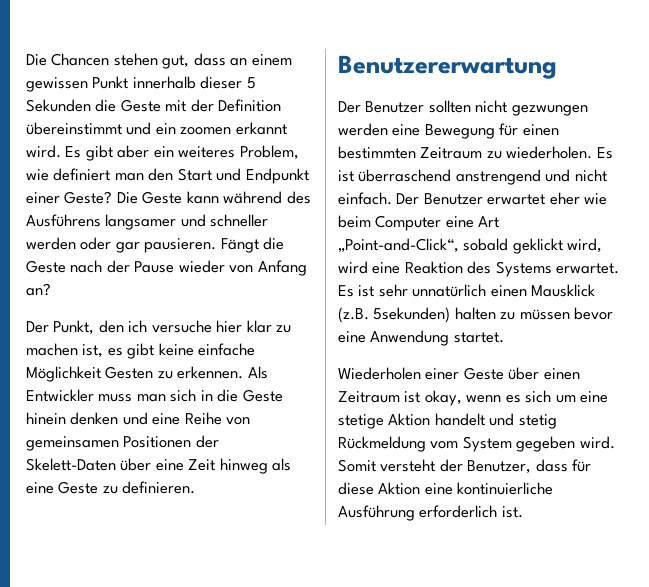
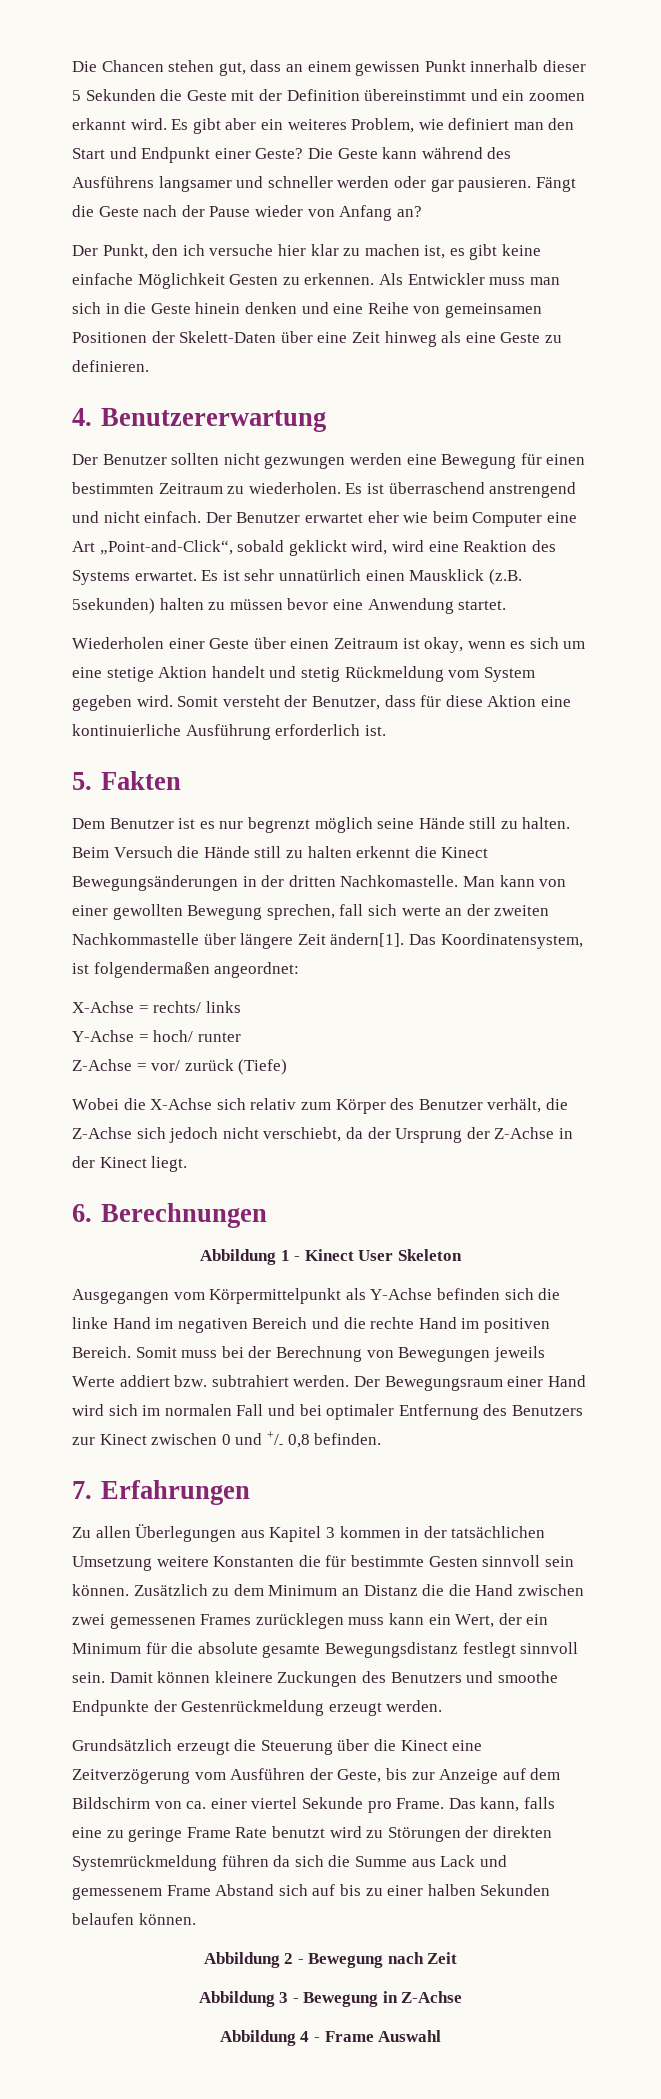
(196, 487) none -> [72,408,92,426] 4.
(523, 512) none -> [72,771,181,790] [72,817,571,833] [72,846,489,858] [72,875,567,891] [72,904,550,920] [72,933,583,949] [72,962,300,978] [72,1001,241,1013] [72,1030,241,1042] [72,1059,288,1075] [72,1098,568,1114] [72,1127,573,1143] [72,1156,188,1172] [72,1203,267,1228] [200,1249,462,1265] [72,1288,561,1304] [72,1317,550,1333] [72,1346,545,1362] [72,1375,586,1391] [72,1404,583,1420] [72,1431,382,1448] [72,1480,250,1505] [72,1524,546,1542] [72,1555,574,1571] [72,1584,584,1596] [72,1613,549,1629] [72,1642,579,1658] [72,1671,558,1687] [72,1700,443,1716] [72,1739,483,1755] [72,1768,561,1784] [72,1797,555,1813] [72,1826,552,1842] [72,1855,507,1871] [72,1884,551,1900] [72,1913,196,1925] [203,1952,458,1968] [198,1991,463,2007] [219,2030,442,2046] // 5. Fakten // Dem Benutzer ist es nur begrenzt möglich seine Hände still zu halten. Beim Versuch die Hände still zu halten erkennt die Kinect Bewegungsänderungen in der dritten Nachkomastelle. Man kann von einer gewollten Bewegung sprechen, fall sich werte an der zweiten Nachkommastelle über längere Zeit ändern[1]. Das Koordinatensystem, ist folgendermaßen angeordnet: // X-Achse = rechts/ links // Y-Achse = hoch/ runter // Z-Achse = vor/ zurück (Tiefe) // Wobei die X-Achse sich relativ zum Körper des Benutzer verhält, die Z-Achse sich jedoch nicht verschiebt, da der Ursprung der Z-Achse in der Kinect liegt. // 6. Berechnungen // Abbildung 1 - Kinect User Skeleton // Ausgegangen vom Körpermittelpunkt als Y-Achse befinden sich die linke Hand im negativen Bereich und die rechte Hand im positiven Bereich. Somit muss bei der Berechnung von Bewegungen jeweils Werte addiert bzw. subtrahiert werden. Der Bewegungsraum einer Hand wird sich im normalen Fall und bei optimaler Entfernung des Benutzers zur Kinect zwischen 0 und +/- 0,8 befinden. // 7. Erfahrungen // Zu allen Überlegungen aus Kapitel 3 kommen in der tatsächlichen Umsetzung weitere Konstanten die für bestimmte Gesten sinnvoll sein können. Zusätzlich zu dem Minimum an Distanz die die Hand zwischen zwei gemessenen Frames zurücklegen muss kann ein Wert, der ein Minimum für die absolute gesamte Bewegungsdistanz festlegt sinnvoll sein. Damit können kleinere Zuckungen des Benutzers und smoothe Endpunkte der Gestenrückmeldung erzeugt werden. // Grundsätzlich erzeugt die Steuerung über die Kinect eine Zeitverzögerung vom Ausführen der Geste, bis zur Anzeige auf dem Bildschirm von ca. einer viertel Sekunde pro Frame. Das kann, falls eine zu geringe Frame Rate benutzt wird zu Störungen der direkten Systemrückmeldung führen da sich die Summe aus Lack und gemessenem Frame Abstand sich auf bis zu einer halben Sekunden belaufen können. // Abbildung 2 - Bewegung nach Zeit // Abbildung 3 - Bewegung in Z-Achse // Abbildung 4 - Frame Auswahl

